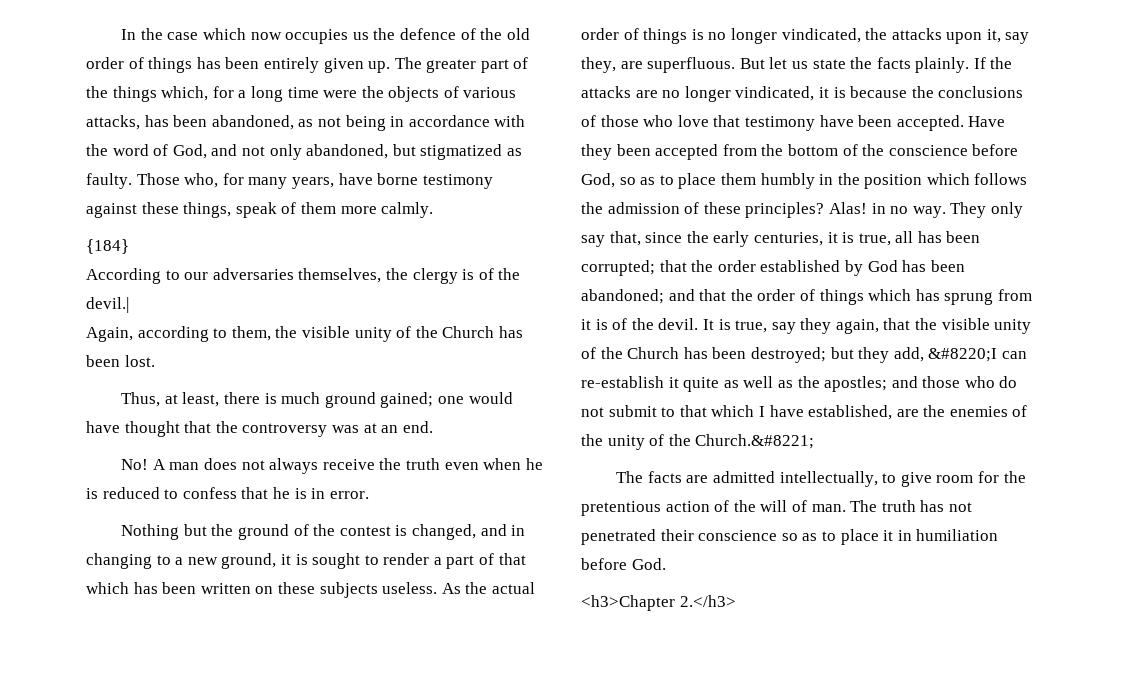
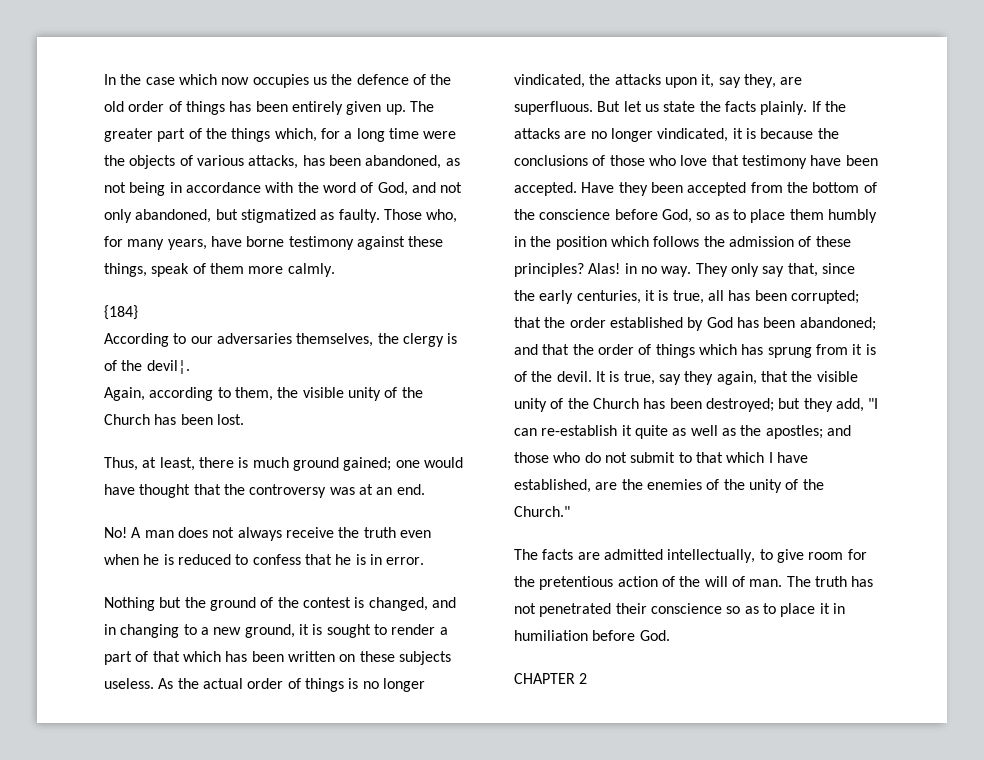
[86,297,129,313] devil.| -> [146,360,190,374] devil¦.
[928,348,998,362] &#8220;I -> [868,398,879,409] "I
[695,434,815,449] Church.&#8221; -> [514,506,570,517] Church."
[581,595,736,611] <h3>Chapter 2.</h3> -> [514,673,588,684] CHAPTER 2

